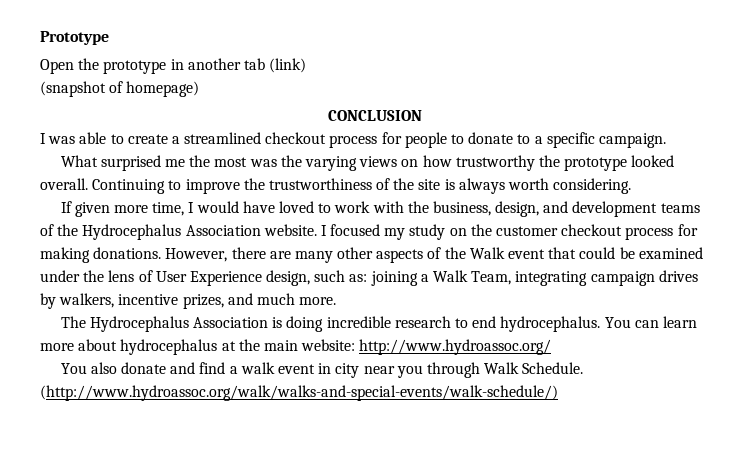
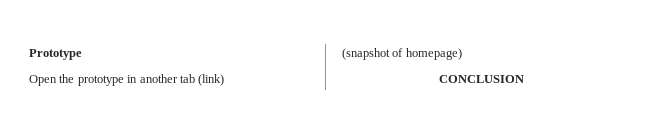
[40,132,666,148] [60,155,675,171] [40,178,632,194] [60,201,700,217] [40,224,698,240] [40,247,703,263] [40,270,698,286] [40,293,337,309] [60,316,697,332] [40,339,552,355] [60,362,584,378] [40,385,558,401] // I was able to create a streamlined checkout process for people to donate to a specific campaign. // What surprised me the most was the varying views on how trustworthy the prototype looked overall. Continuing to improve the trustworthiness of the site is always worth considering. // If given more time, I would have loved to work with the business, design, and development teams of the Hydrocephalus Association website. I focused my study on the customer checkout process for making donations. However, there are many other aspects of the Walk event that could be examined under the lens of User Experience design, such as: joining a Walk Team, integrating campaign drives by walkers, incentive prizes, and much more. // The Hydrocephalus Association is doing incredible research to end hydrocephalus. You can learn more about hydrocephalus at the main website: http://www.hydroassoc.org/ // You also donate and find a walk event in city near you through Walk Schedule. (http://www.hydroassoc.org/walk/walks-and-special-events/walk-schedule/) -> (524, 79) none

